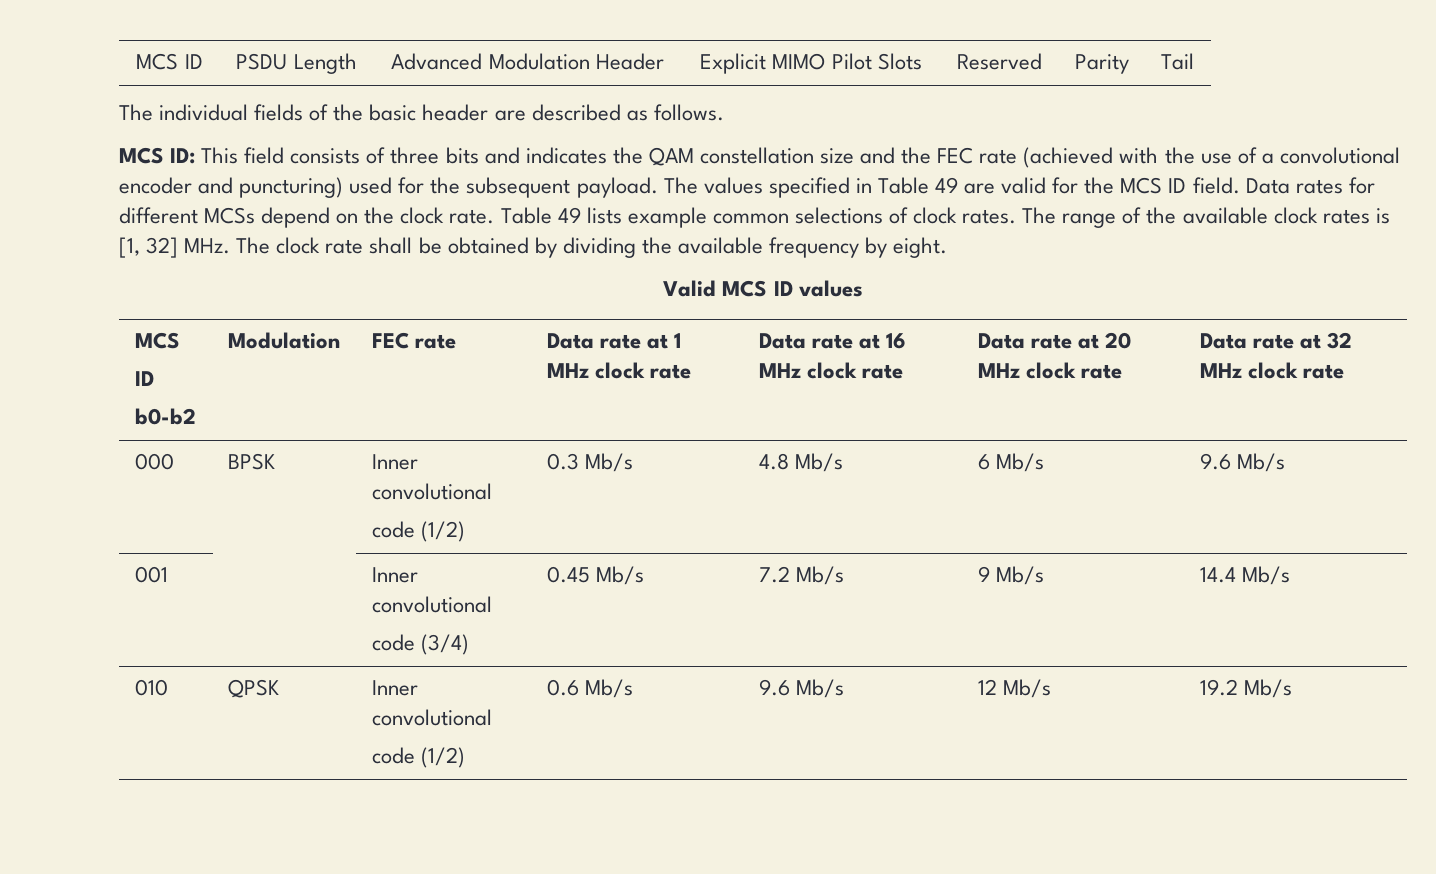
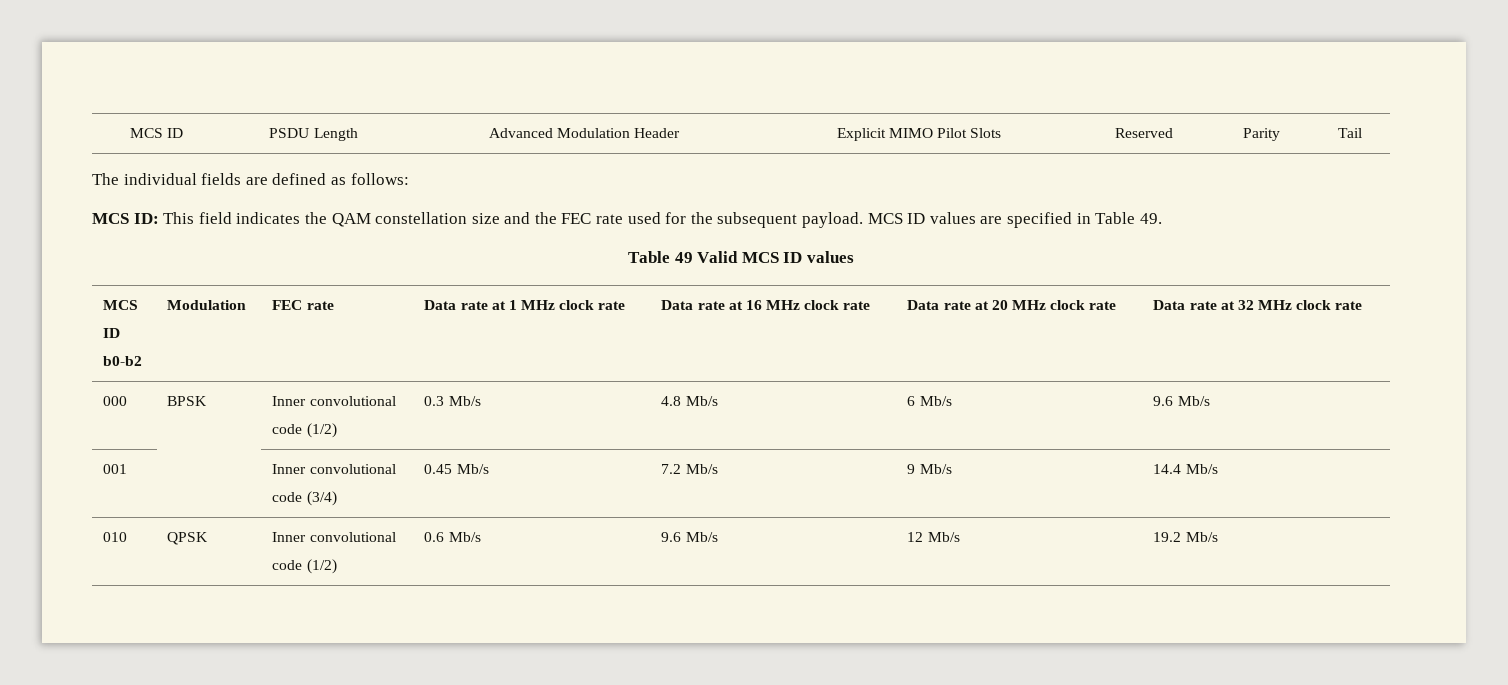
[309,104,724,121] of the basic header are described as follows. -> [245,173,409,185] are defined as follows:
[290,147,520,164] consists of three bits and -> (232, 218) none
[1023,147,1400,168] [119,177,344,198] (achieved with the use of a convolutional encoder and puncturing) -> (624, 219) none
[663,177,1375,198] [119,207,1390,228] [119,237,948,258] The values specified in Table 49 are valid for the MCS ID field. Data rates for different MCSs depend on the clock rate. Table 49 lists example common selections of clock rates. The range of the available clock rates is [1, 32] MHz. The clock rate shall be obtained by dividing the available frequency by eight. // -> [867,212,1162,228] [628,251,693,263] MCS ID values are specified in Table 49. // Table 49

